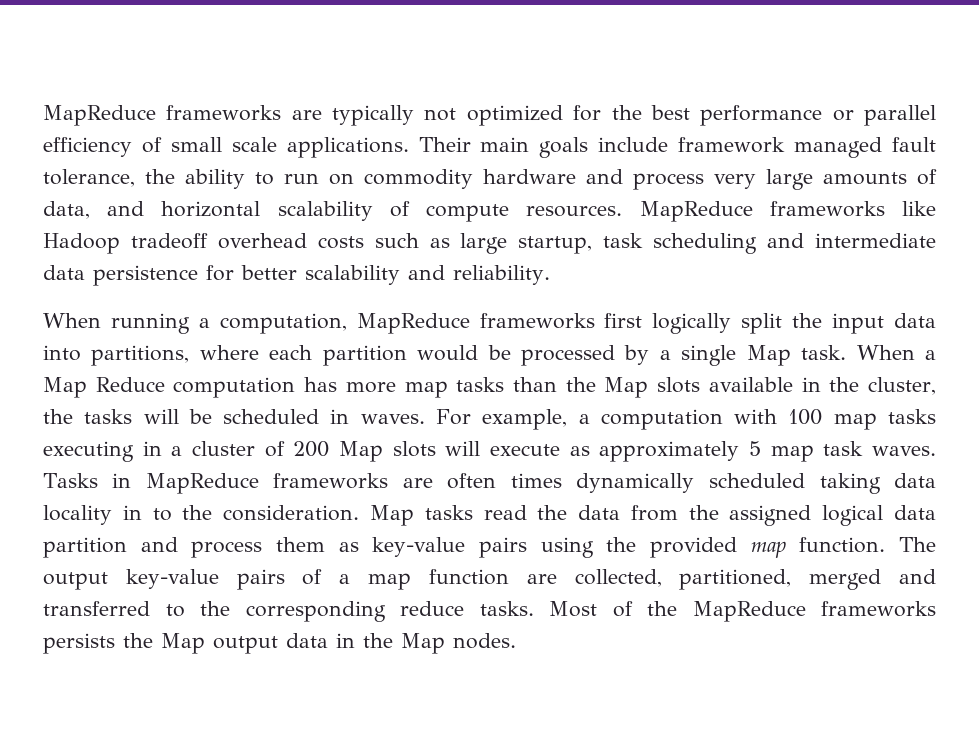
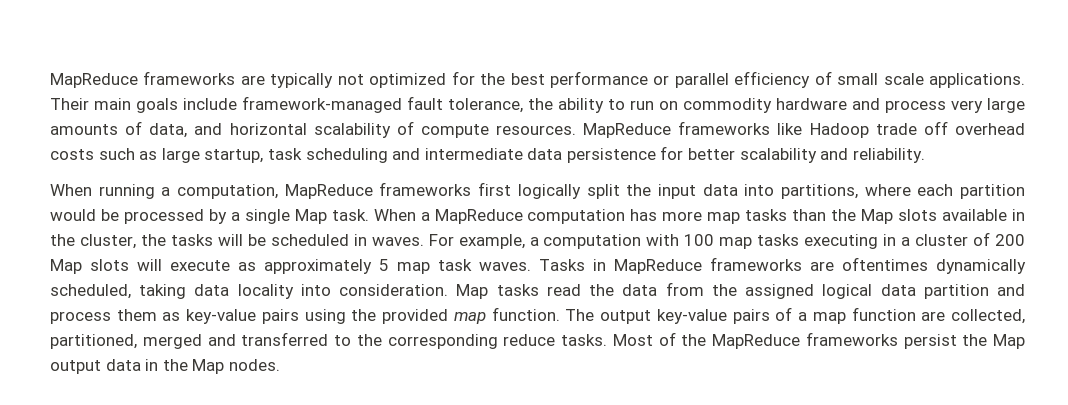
[678,137,883,158] framework managed -> [242,96,402,113] framework-managed
[130,233,208,249] tradeoff -> [875,121,948,135] trade off
[43,377,165,398] Map Reduce -> [434,209,523,224] MapReduce
[447,473,936,494] [43,505,213,525] often times dynamically scheduled taking data locality in to the -> [842,257,1026,274] [50,284,331,299] oftentimes dynamically scheduled, taking data locality into
[43,633,115,654] persists -> [903,334,957,349] persist

